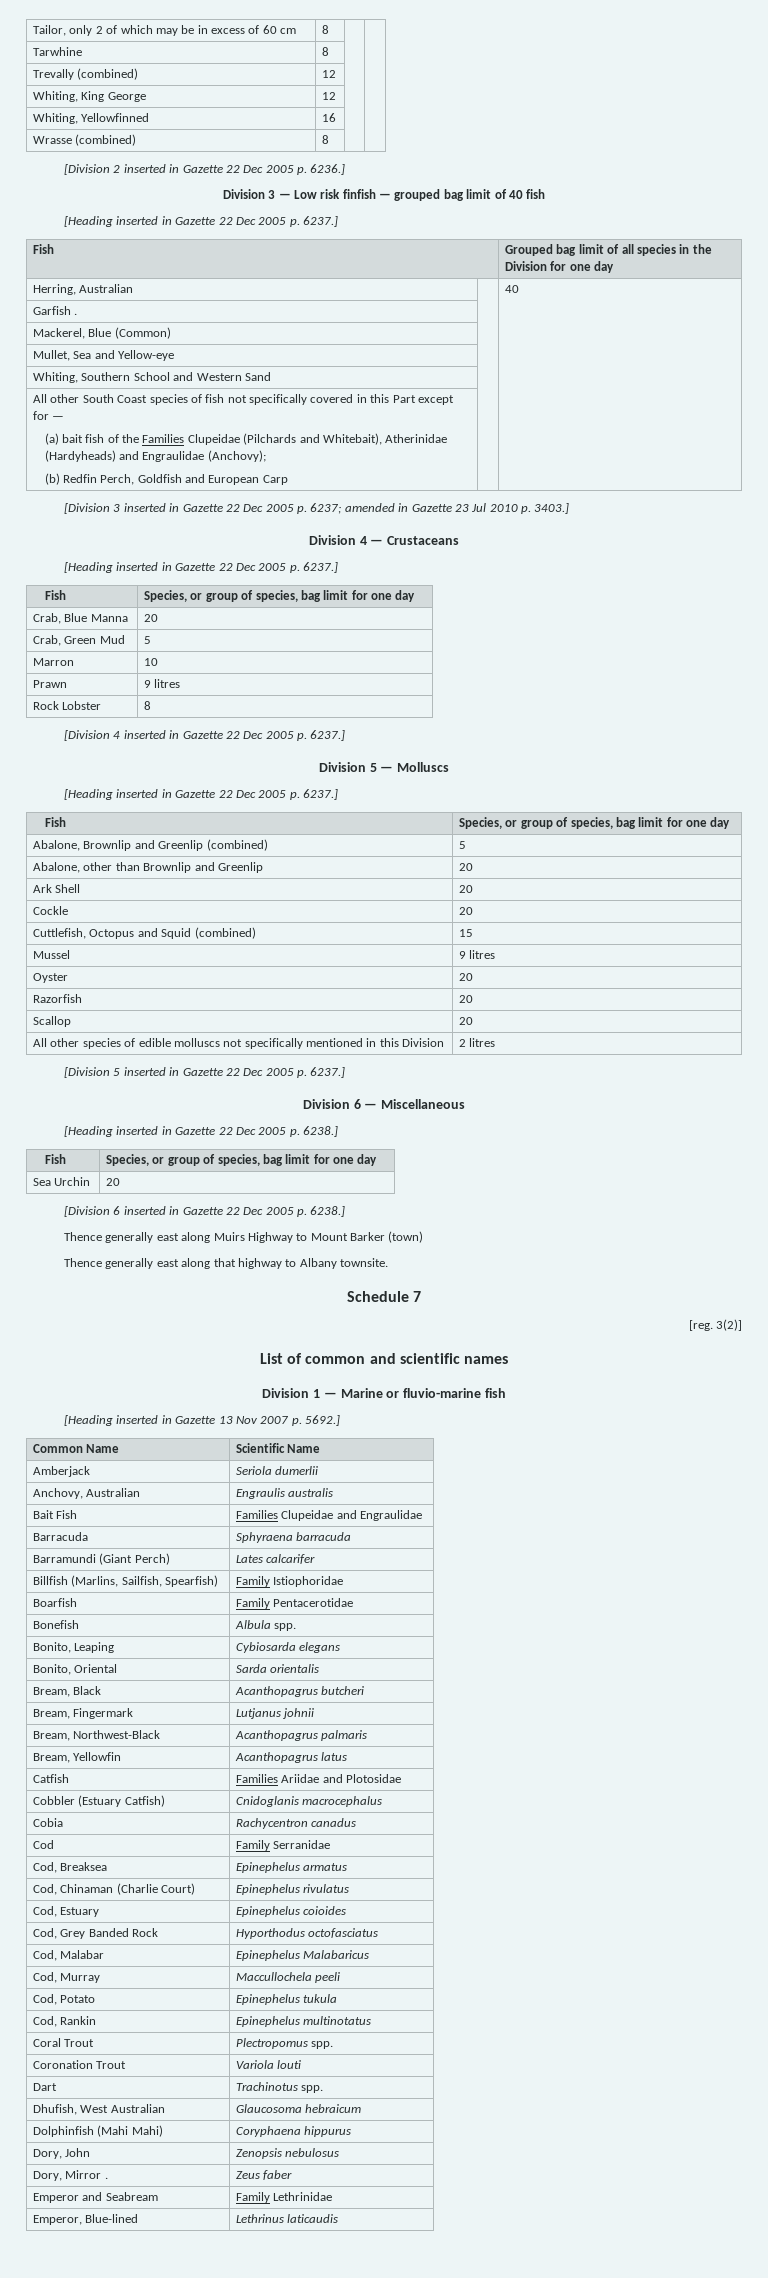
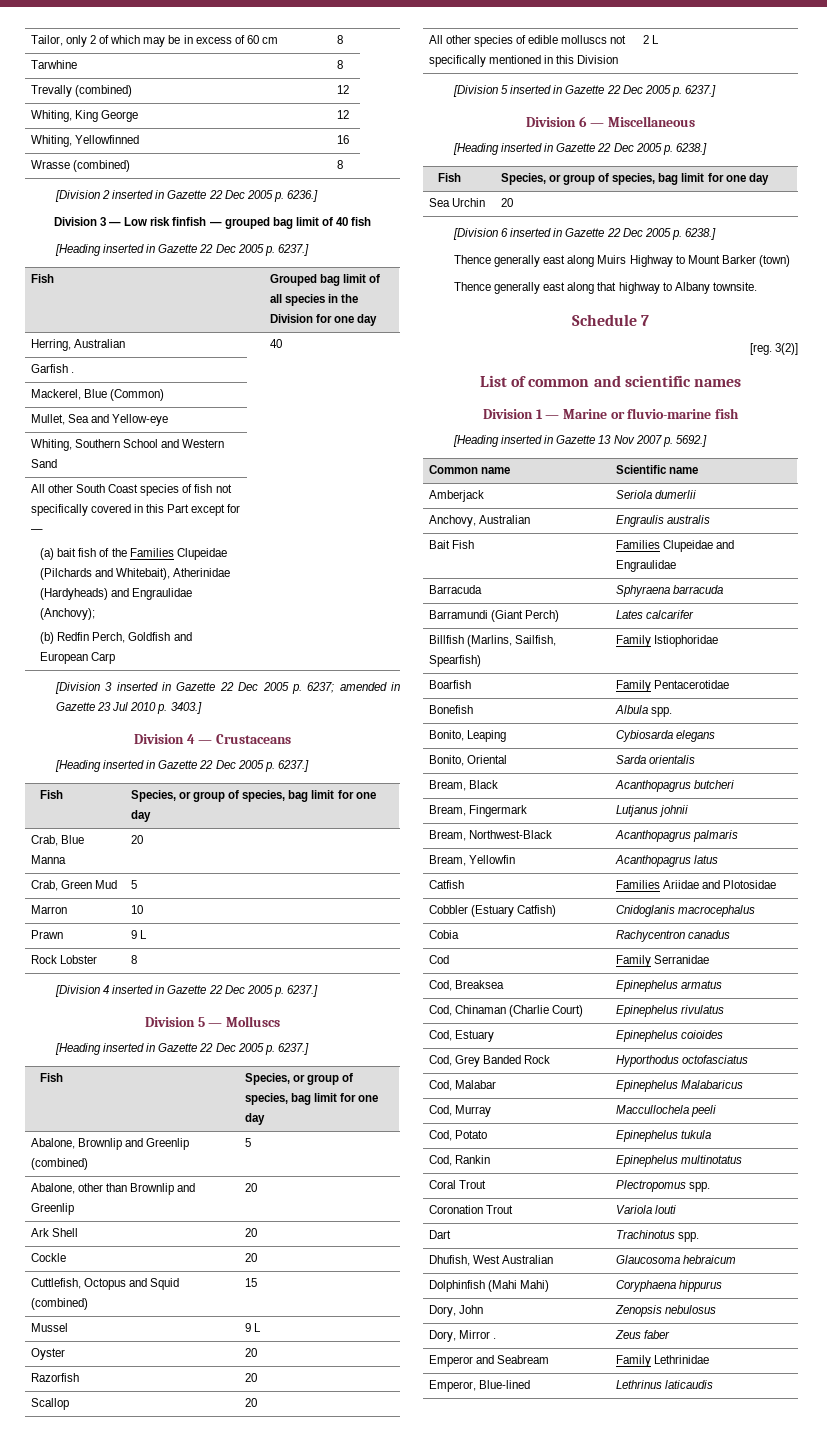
[154,679,181,688] litres -> [139,930,147,939] L
[469,950,496,959] litres -> [253,1323,261,1332] L
[469,1038,496,1047] litres -> [651,35,659,44] L
[86,1444,120,1453] Name -> [480,467,510,474] name
[287,1444,321,1453] Name -> [668,467,698,474] name

